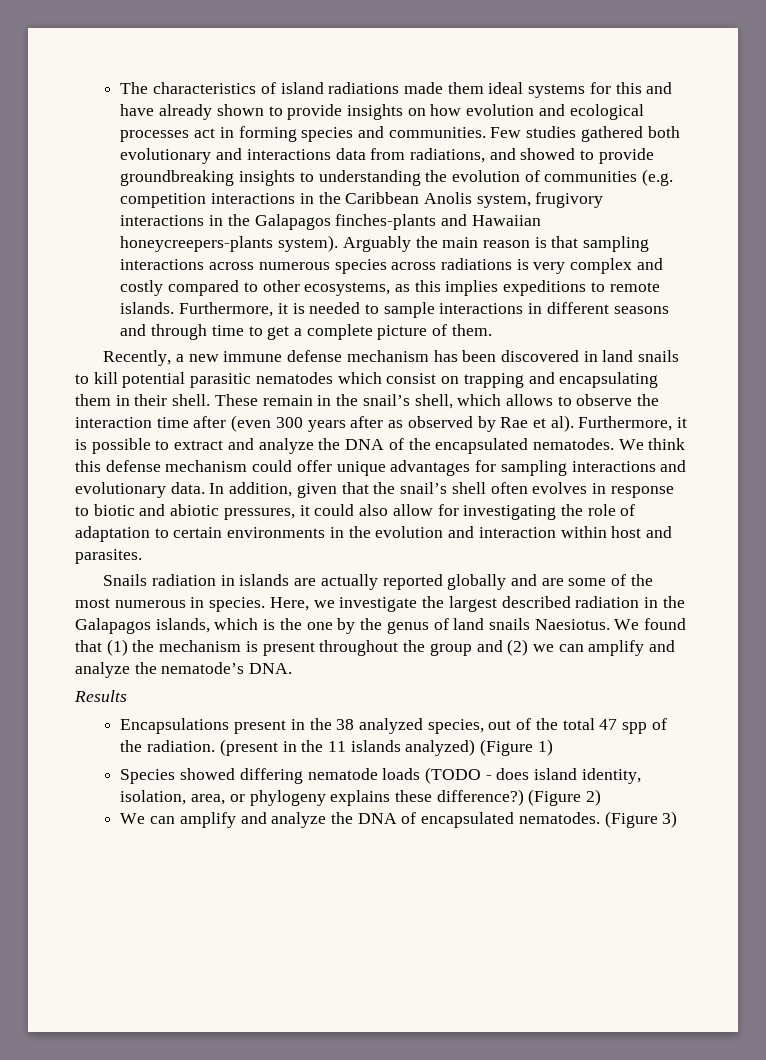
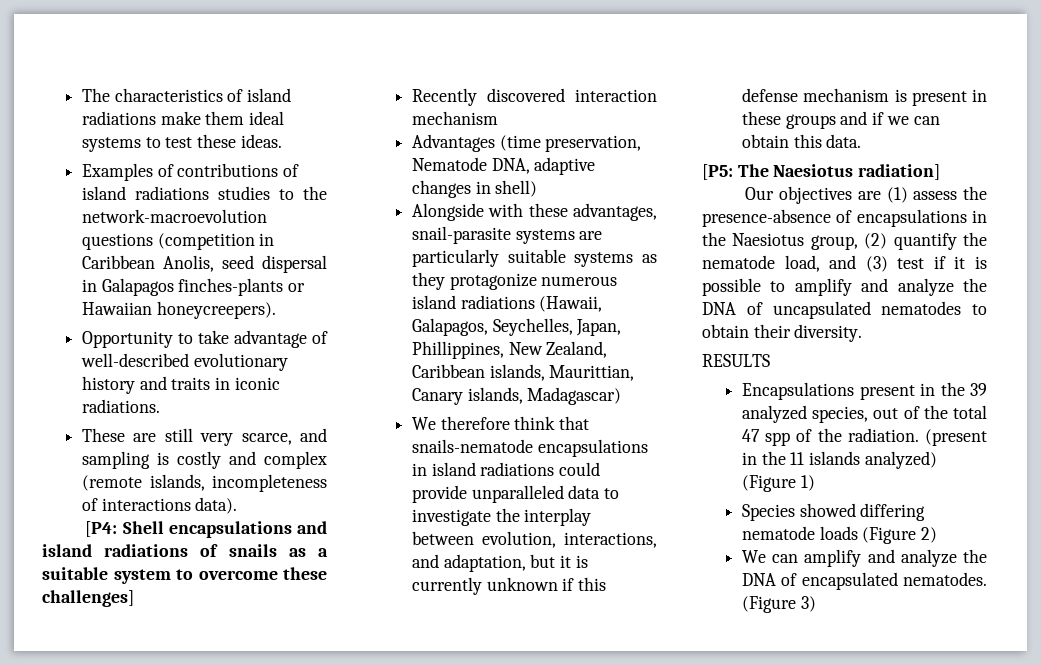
[403,82,443,94] made -> [160,111,201,125] make
[589,82,673,94] [120,104,644,120] [120,126,680,142] [120,148,654,164] [120,169,674,186] [120,192,604,208] [120,214,541,230] [120,235,650,252] [120,258,663,274] [120,280,660,296] [120,302,669,318] [120,324,492,340] [103,350,680,366] [75,372,659,388] [75,394,660,409] [75,415,673,432] for this and have already shown to provide insights on how evolution and ecological processes act in forming species and communities. Few studies gathered both evolutionary and interactions data from radiations, and showed to provide groundbreaking insights to understanding the evolution of communities (e.g. competition interactions in the Caribbean Anolis system, frugivory interactions in the Galapagos finches-plants and Hawaiian honeycreepers-plants system). Arguably the main reason is that sampling interactions across numerous species across radiations is very complex and costly compared to other ecosystems, as this implies expeditions to remote islands. Furthermore, it is needed to sample interactions in different seasons and through time to get a complete picture of them. // Recently, a new immune defense mechanism has been discovered in land snails to kill potential parasitic nematodes which consist on trapping and encapsulating them in their shell. These remain in the snail’s shell, which allows to observe the interaction time after (even 300 years after as observed by Rae et al). Furthermore, -> [145,134,282,148] [82,163,300,181] [82,186,327,200] [82,209,268,223] [82,233,275,250] [82,255,327,273] [82,278,306,296] [82,301,276,319] [82,330,328,348] [81,353,288,371] [82,376,280,394] [82,399,161,413] [82,428,328,446] [82,451,327,469] [82,474,327,492] [82,497,238,514] [85,521,327,538] [42,544,328,557] [42,567,327,584] [42,590,134,607] [412,88,657,106] [412,111,499,125] [412,134,642,152] [412,157,596,175] [412,180,538,198] [412,203,657,221] [412,226,603,244] [412,249,657,267] [412,272,618,290] [412,295,603,312] [412,318,622,336] [412,341,608,359] [412,364,635,381] [412,387,622,405] [412,416,590,430] [412,439,648,457] [412,462,601,476] [412,485,620,503] [412,508,592,526] [412,531,657,548] [412,554,588,572] [412,577,607,595] [742,88,987,106] [742,111,940,129] [742,134,862,148] [702,164,941,180] [745,186,987,204] [702,209,987,227] [702,232,987,250] [702,255,946,272] to test these ideas. // Examples of contributions of island radiations studies to the network-macroevolution questions (competition in Caribbean Anolis, seed dispersal in Galapagos finches-plants or Hawaiian honeycreepers). // Opportunity to take advantage of well-described evolutionary history and traits in iconic radiations. // These are still very scarce, and sampling is costly and complex (remote islands, incompleteness of interactions data). // [P4: Shell encapsulations and island radiations of snails as a suitable system to overcome these challenges] // Recently discovered interaction mechanism // Advantages (time preservation, Nematode DNA, adaptive changes in shell) // Alongside with these advantages, snail-parasite systems are particularly suitable systems as they protagonize numerous island radiations (Hawaii, Galapagos, Seychelles, Japan, Phillippines, New Zealand, Caribbean islands, Maurittian, Canary islands, Madagascar) // We therefore think that snails-nematode encapsulations in island radiations could provide unparalleled data to investigate the interplay between evolution, interactions, and adaptation, but it is currently unknown if this defense mechanism is present in these groups and if we can obtain this data. // [P5: The Naesiotus radiation] // Our objectives are (1) assess the presence-absence of encapsulations in the Naesiotus group, (2) quantify the nematode load, and (3) test if
[174,438,686,454] [75,460,687,476] [75,482,674,498] [75,504,636,520] [75,526,672,542] [75,549,142,564] [103,574,653,590] [75,596,685,612] [75,618,687,634] [75,639,676,656] [75,662,293,678] [74,690,127,702] extract and analyze the DNA of the encapsulated nematodes. We think this defense mechanism could offer unique advantages for sampling interactions and evolutionary data. In addition, given that the snail’s shell often evolves in response to biotic and abiotic pressures, it could also allow for investigating the role of adaptation to certain environments in the evolution and interaction within host and parasites. // Snails radiation in islands are actually reported globally and are some of the most numerous in species. Here, we investigate the largest described radiation in the Galapagos islands, which is the one by the genus of land snails Naesiotus. We found that (1) the mechanism is present throughout the group and (2) we can amplify and analyze the nematode’s DNA. // Results -> [794,278,987,296] [702,301,987,319] [702,324,863,342] [702,354,770,367] amplify and analyze the DNA of uncapsulated nematodes to obtain their diversity. // RESULTS
[336,719,355,730] 38 -> [970,383,987,396] 39
[424,767,641,784] [120,789,524,806] (TODO - does island identity, isolation, area, or phylogeny explains these difference?) -> (858, 533) none

